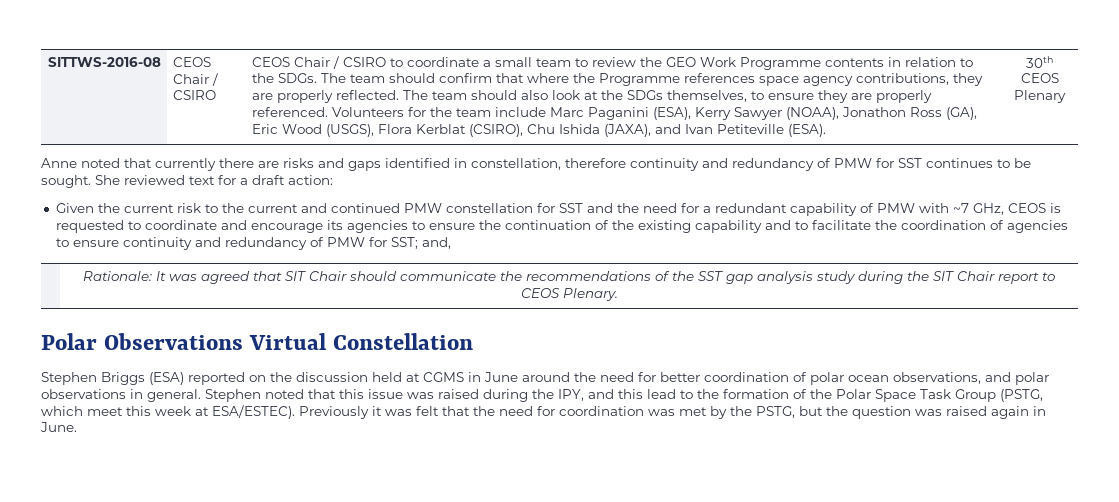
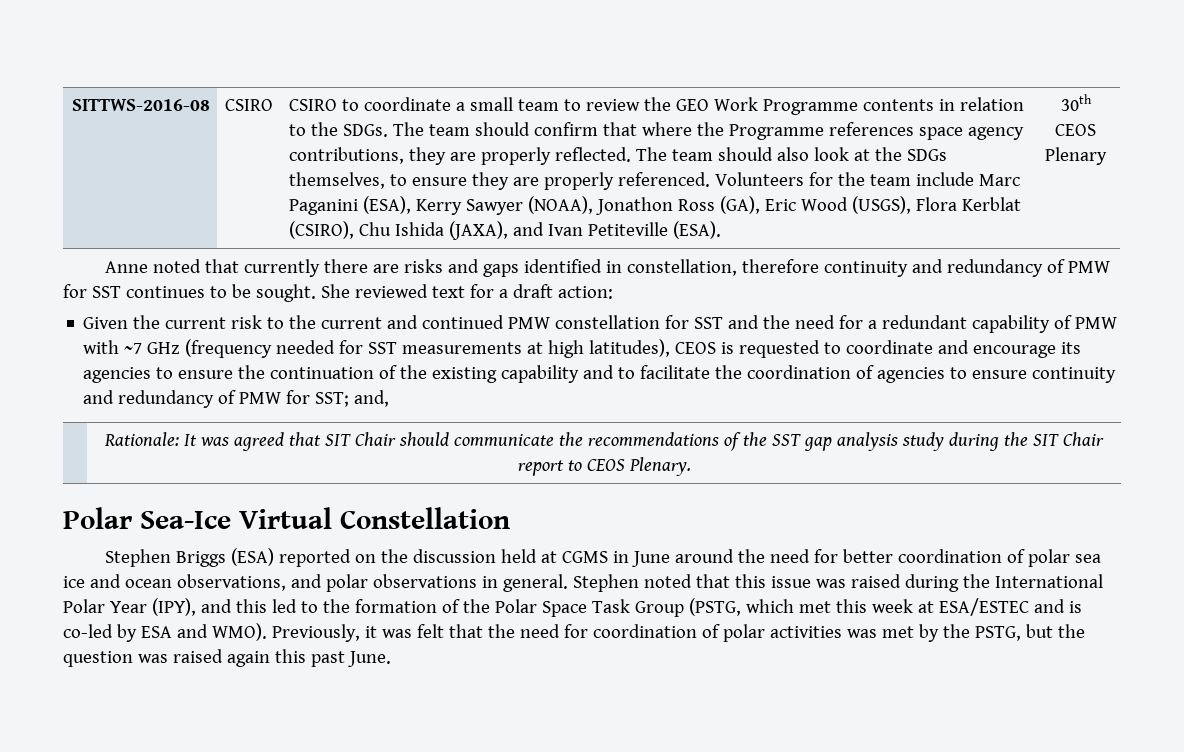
[173,57,212,67] [173,73,219,86] [173,90,217,100] [252,56,340,69] CEOS Chair / CSIRO | CEOS Chair / -> [224,99,273,111] CSIRO |
[972,203,1004,215] GHz, -> [147,339,671,358] GHz (frequency needed for SST measurements at high latitudes),
[104,333,244,350] Observations -> [140,511,231,529] Sea-Ice
(844, 378) none -> [1075,554,1102,563] [63,574,121,588] sea ice and
[558,389,584,401] IPY, -> [994,574,1103,588] [63,598,196,616] International Polar Year (IPY),
[647,389,676,399] lead -> [271,599,297,613] led
[87,407,123,416] meet -> [798,601,831,613] met
[212,405,369,419] ESA/ESTEC). Previously -> [938,598,1082,616] [63,623,360,642] ESA/ESTEC and is co-led by ESA and WMO). Previously,
(644, 411) none -> [701,624,842,642] of polar activities
[1033,406,1046,416] in -> [274,649,345,667] this past

